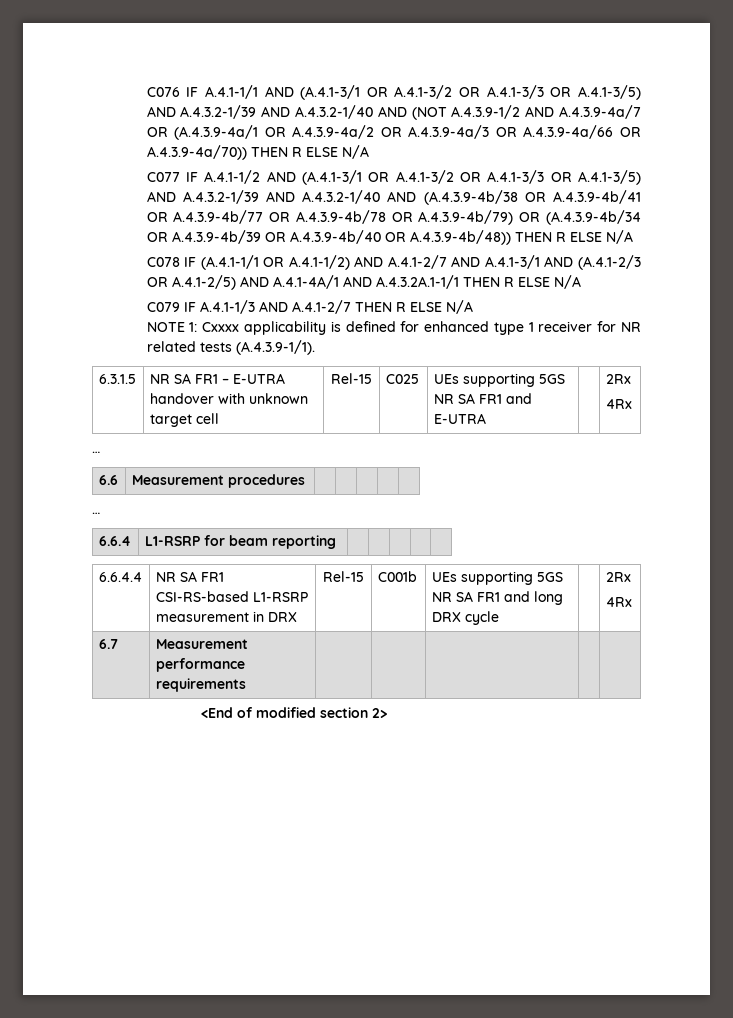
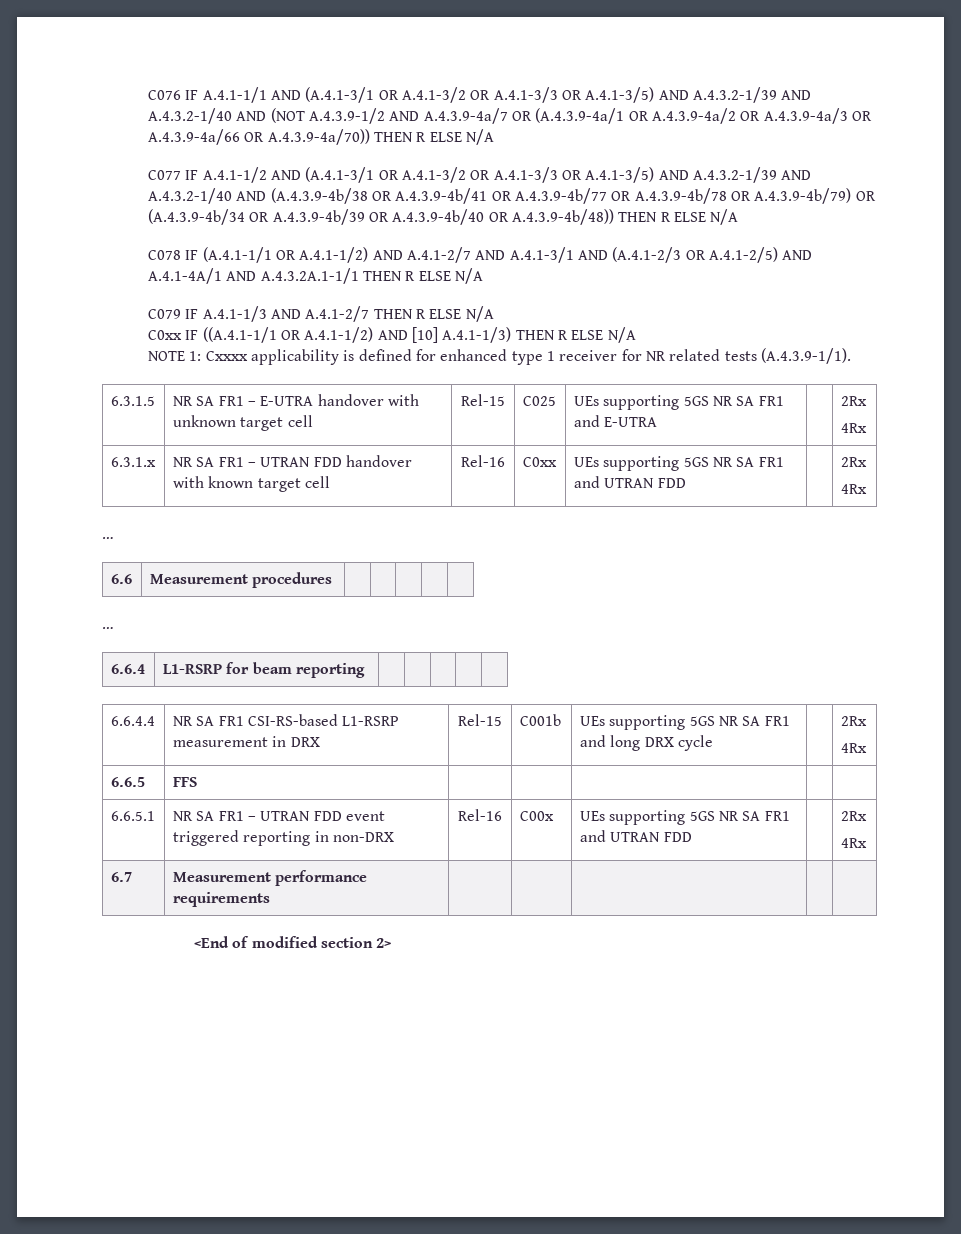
(473, 307) none -> [148,327,636,343] // C0xx IF ((A.4.1-1/1 OR A.4.1-1/2) AND [10] A.4.1-1/3) THEN R ELSE N/A
(632, 404) none -> [110,457,156,467] [172,455,412,467] [172,476,330,492] [461,455,505,467] [522,457,557,467] [573,456,784,471] [573,476,686,488] [840,457,867,467] [840,484,867,494] // 6.3.1.x | NR SA FR1 – UTRAN FDD handover with known target cell | Rel-16 | C0xx | UEs supporting 5GS NR SA FR1 and UTRAN FDD | | 2Rx // 4Rx
(632, 602) none -> [110,777,145,787] [172,777,197,787] [110,811,155,821] [172,811,385,821] [172,830,394,846] [458,809,502,821] [519,811,554,821] [579,810,790,825] [579,830,692,842] [840,811,867,821] [840,838,867,848] // 6.6.5 | FFS | | | | | // 6.6.5.1 | NR SA FR1 – UTRAN FDD event triggered reporting in non-DRX | Rel-16 | C00x | UEs supporting 5GS NR SA FR1 and UTRAN FDD | | 2Rx // 4Rx

